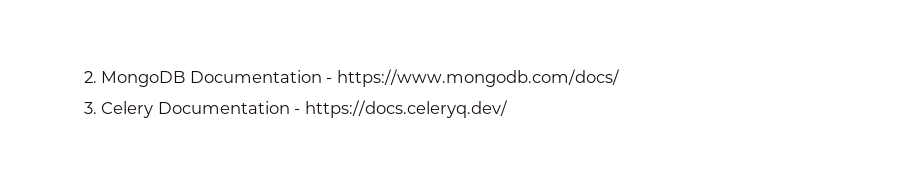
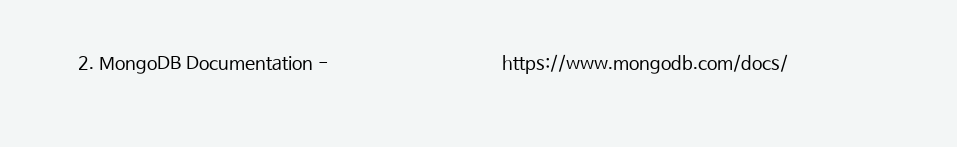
[84,100,508,118] // 3. Celery Documentation - https://docs.celeryq.dev/ -> (788, 64) none

